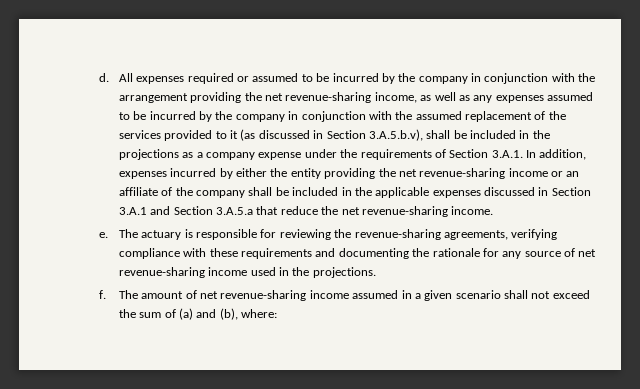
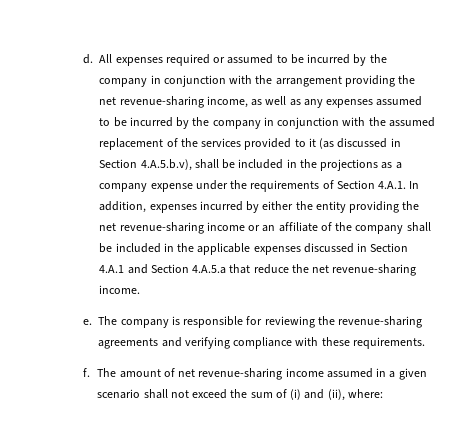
[368,129,423,141] 3.A.5.b.v), -> [140,159,192,171] 4.A.5.b.v),
[491,150,523,158] 3.A.1. -> [378,181,407,189] 4.A.1.
[118,207,147,215] 3.A.1 -> [99,265,125,273] 4.A.1
[216,207,254,215] 3.A.5.a -> [192,265,227,274] 4.A.5.a
[141,230,182,240] actuary -> [120,319,169,328] company
[443,230,508,240] agreements, -> [98,337,182,349] agreements and
[241,248,597,259] [118,267,376,278] requirements and documenting the rationale for any source of net revenue-sharing income used in the projections. -> [352,337,425,349] requirements.
[179,308,238,320] (a) and (b), -> [290,389,345,401] (i) and (ii),

